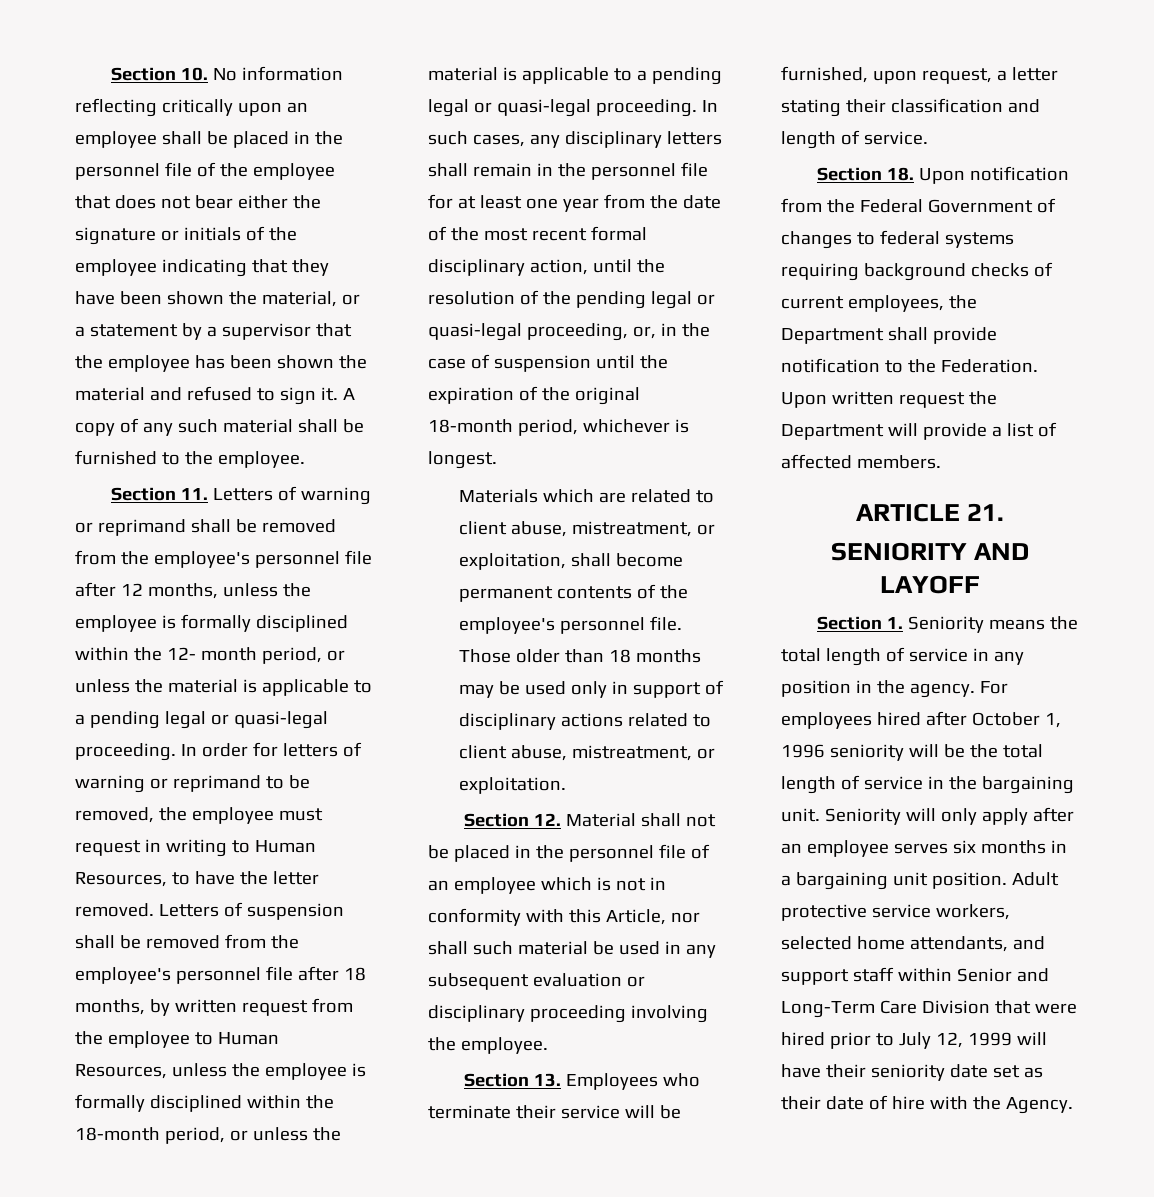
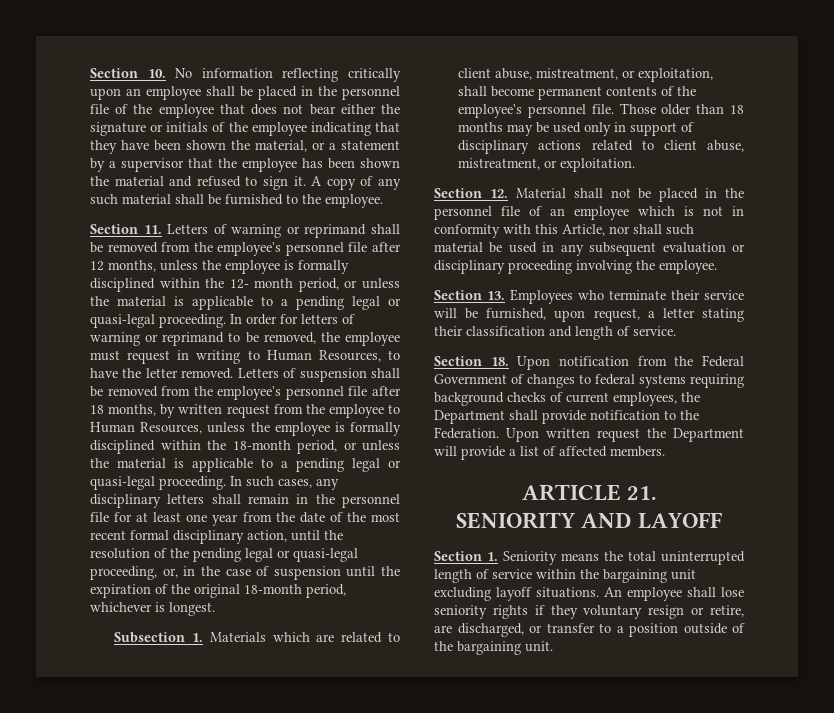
(497, 460) none -> [114,632,203,643] Subsection 1.
[825,647,1024,666] [781,680,1008,698] [781,711,1061,729] [781,744,1043,761] [781,775,1074,794] [781,807,1074,825] [781,840,1067,857] [781,872,1059,890] [781,904,1010,921] [781,936,1045,952] [781,967,1049,985] [781,1000,1077,1018] [781,1032,1047,1049] [781,1064,1043,1081] [781,1095,1073,1114] length of service in any position in the agency. For employees hired after October 1, 1996 seniority will be the total length of service in the bargaining unit. Seniority will only apply after an employee serves six months in a bargaining unit position. Adult protective service workers, selected home attendants, and support staff within Senior and Long-Term Care Division that were hired prior to July 12, 1999 will have their seniority date set as their date of hire with the Agency. -> [661,551,745,565] [434,569,696,583] [434,587,744,601] [434,605,744,619] [434,623,745,637] [434,641,553,655] uninterrupted length of service within the bargaining unit excluding layoff situations. An employee shall lose seniority rights if they voluntary resign or retire, are discharged, or transfer to a position outside of the bargaining unit.

